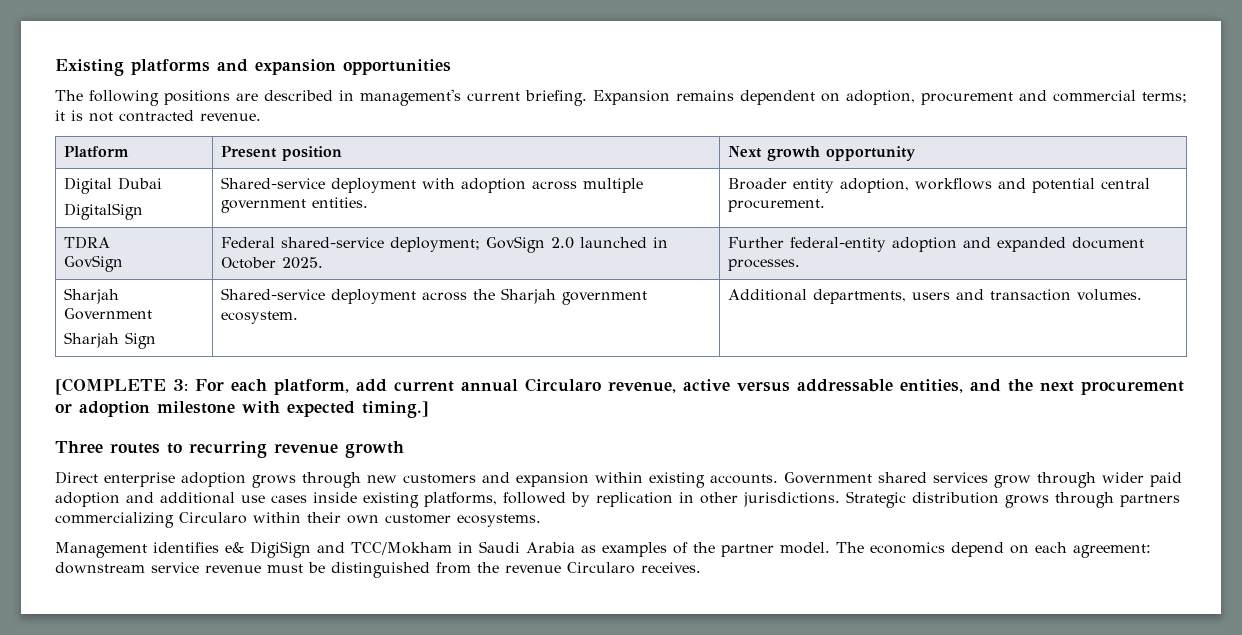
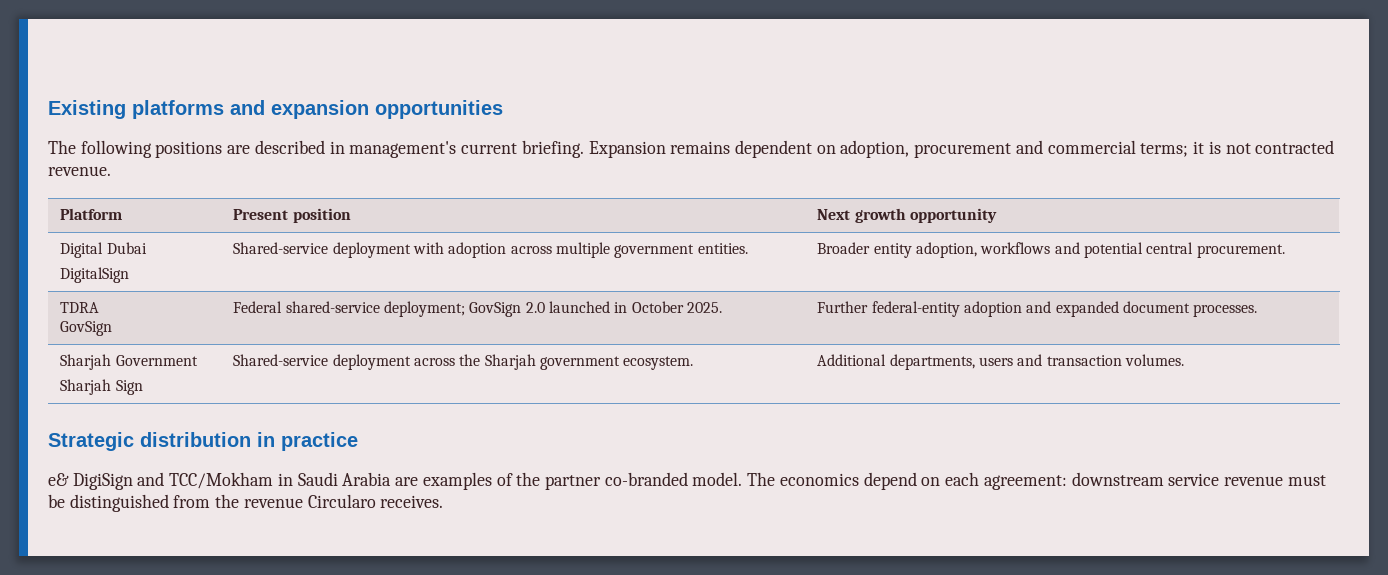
[55,378,1184,395] [55,401,429,418] [55,441,404,458] [55,471,1182,488] [55,491,1180,508] [55,512,541,528] [55,542,219,558] [COMPLETE 3: For each platform, add current annual Circularo revenue, active versus addressable entities, and the next procurement or adoption milestone with expected timing.] // Three routes to recurring revenue growth // Direct enterprise adoption grows through new customers and expansion within existing accounts. Government shared services grow through wider paid adoption and additional use cases inside existing platforms, followed by replication in other jurisdictions. Strategic distribution grows through partners commercializing Circularo within their own customer ecosystems. // Management identifies -> [48,432,358,451] Strategic distribution in practice //
[581,545,596,553] as -> [395,477,419,486] are
(774, 550) none -> [604,472,688,486] co-branded

